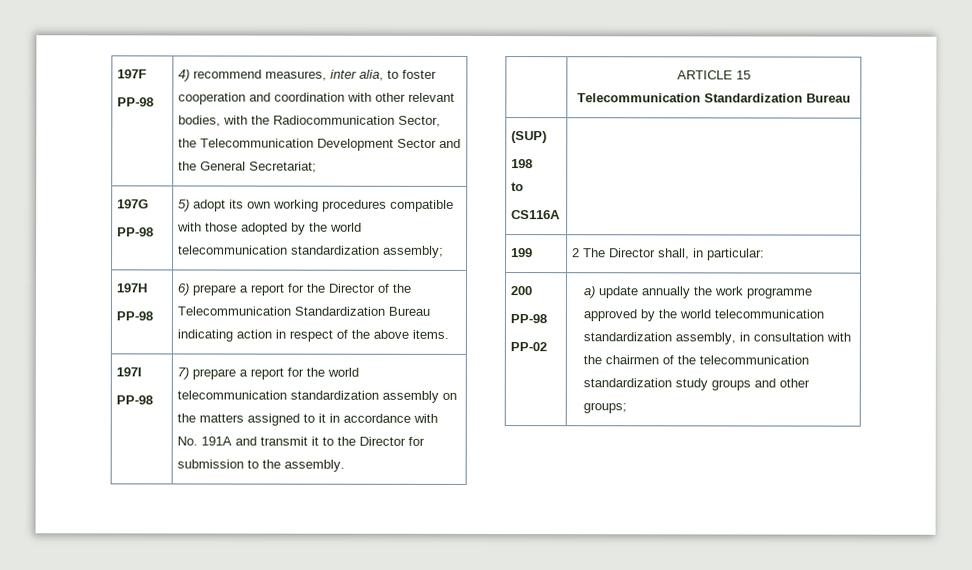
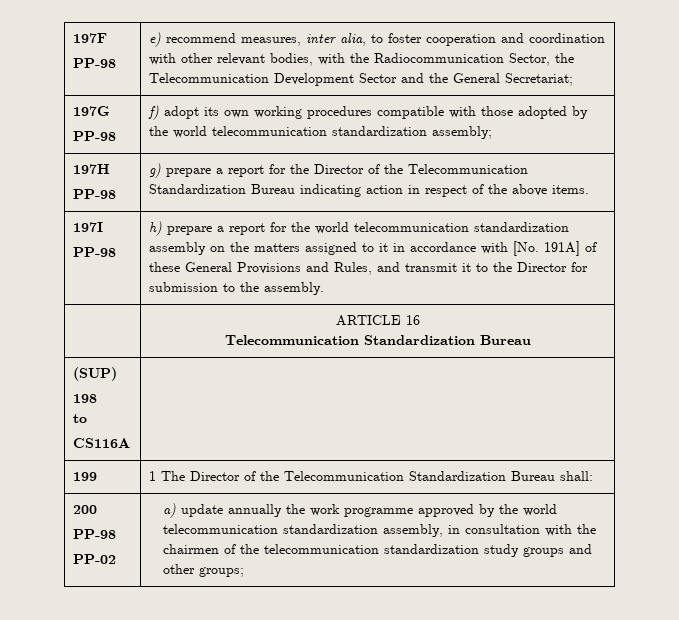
[178,69,191,82] 4) -> [149,32,162,47] e)
[178,199,191,212] 5) -> [148,105,160,120] f)
[177,283,191,296] 6) -> [149,163,162,178] g)
[177,367,190,380] 7) -> [149,221,163,236] h)
[177,436,233,446] No. 191A -> [513,241,598,256] [149,262,373,275] [No. 191A] of these General Provisions and Rules,
[736,70,751,80] 15 -> [405,315,420,325] 16
[572,248,581,258] 2 -> [149,471,157,481] 1
[658,248,766,261] shall, in particular: -> [244,471,594,481] of the Telecommunication Standardization Bureau shall:

